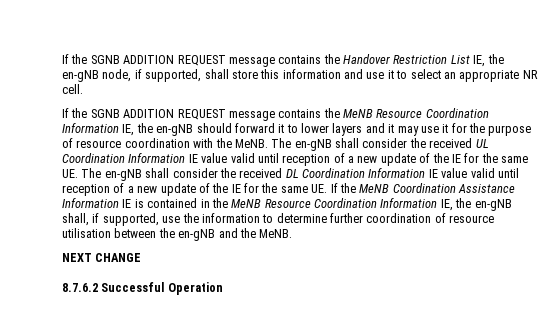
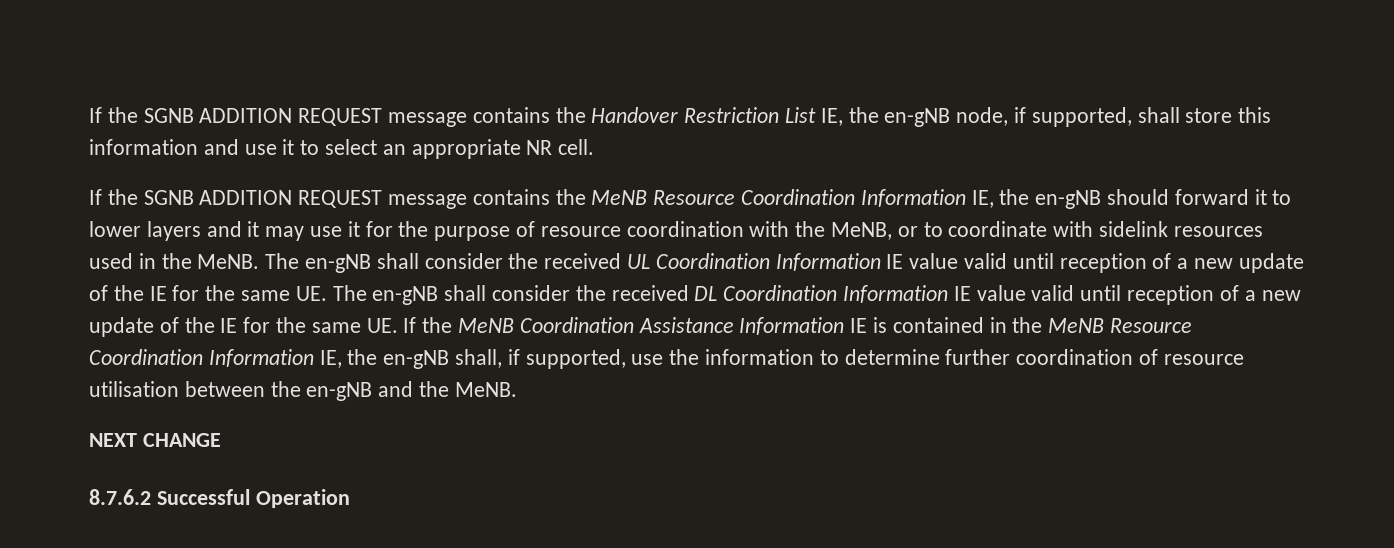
(232, 143) none -> [831,221,1263,240] [89,253,192,269] MeNB, or to coordinate with sidelink resources used in the

